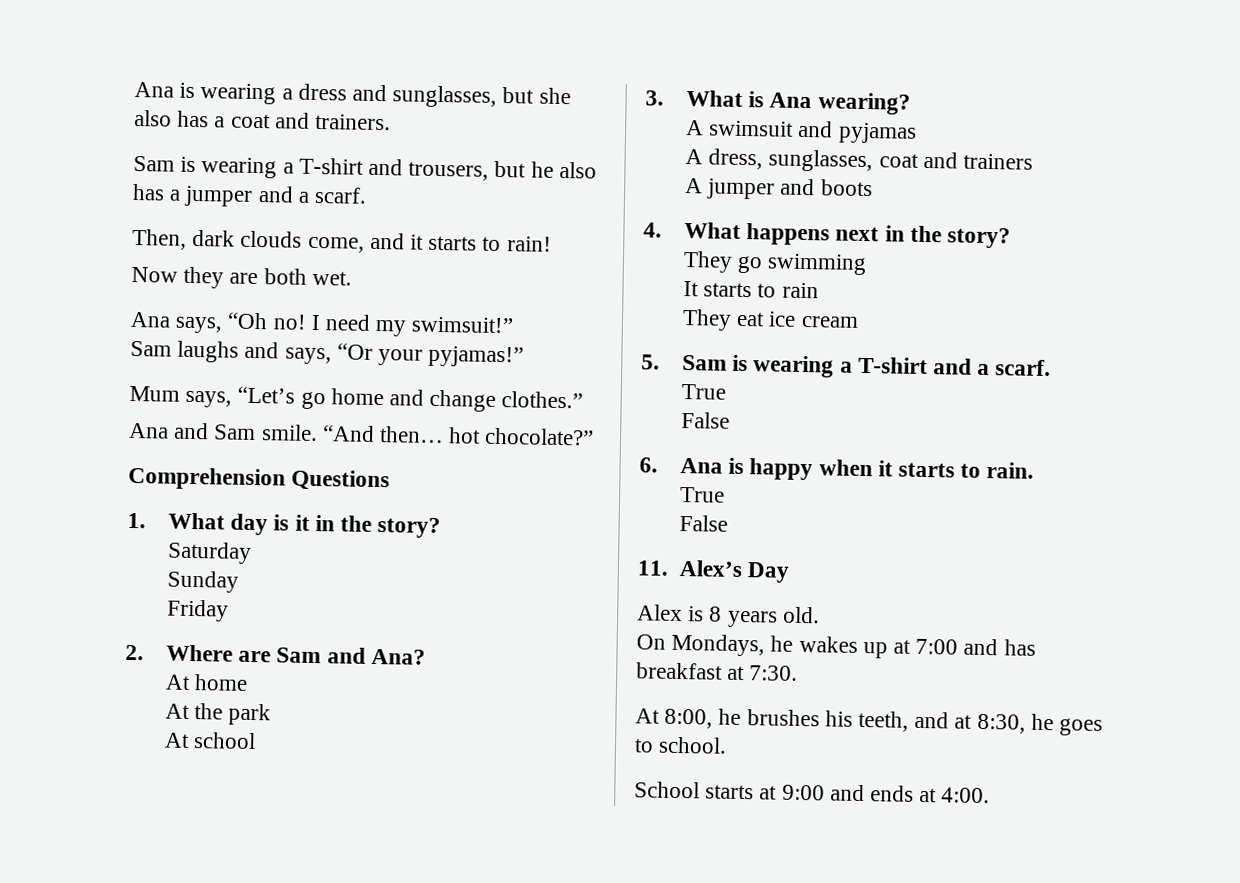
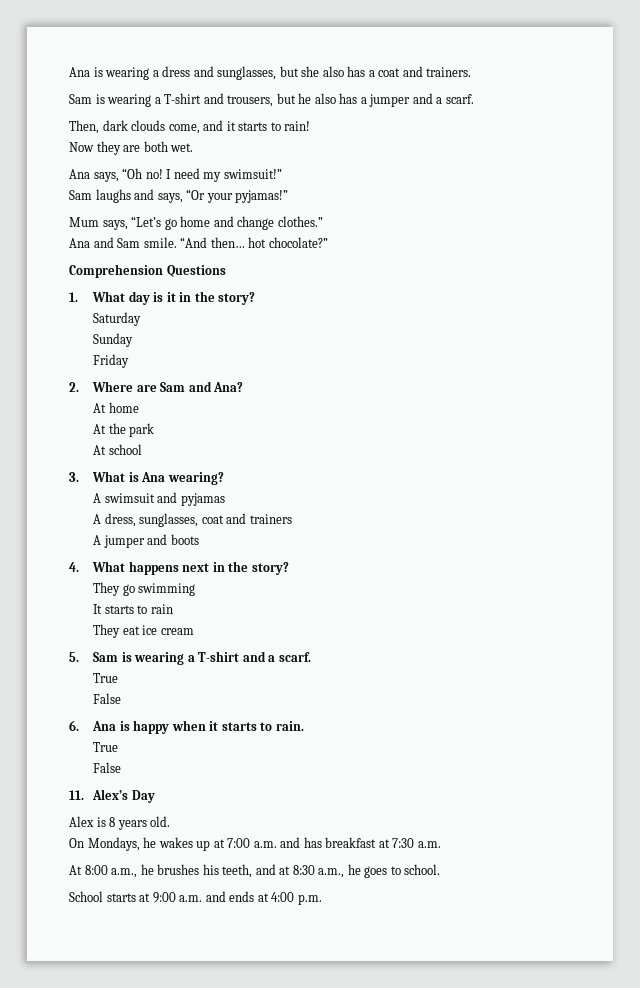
(959, 646) none -> [253,841,277,848] a.m.
[749,665,799,681] [635,708,714,729] 7:30. // At 8:00, -> [392,838,441,848] [69,865,138,878] 7:30 a.m. // At 8:00 a.m.,
[976,713,1026,734] 8:30, -> [292,865,345,878] 8:30 a.m.,
(825, 792) none -> [179,895,203,902] a.m.
[941,787,991,804] 4:00. -> [271,892,322,905] 4:00 p.m.

